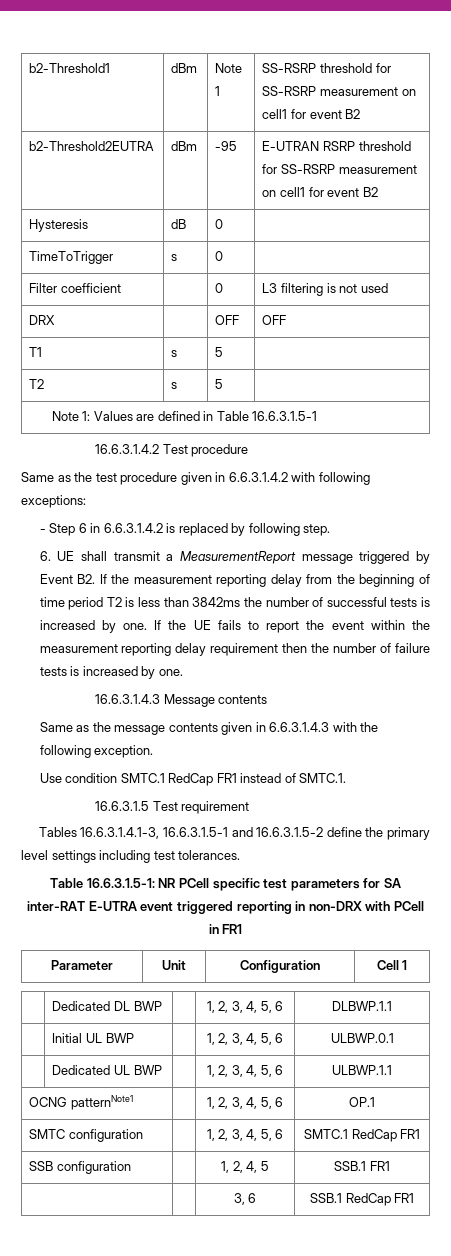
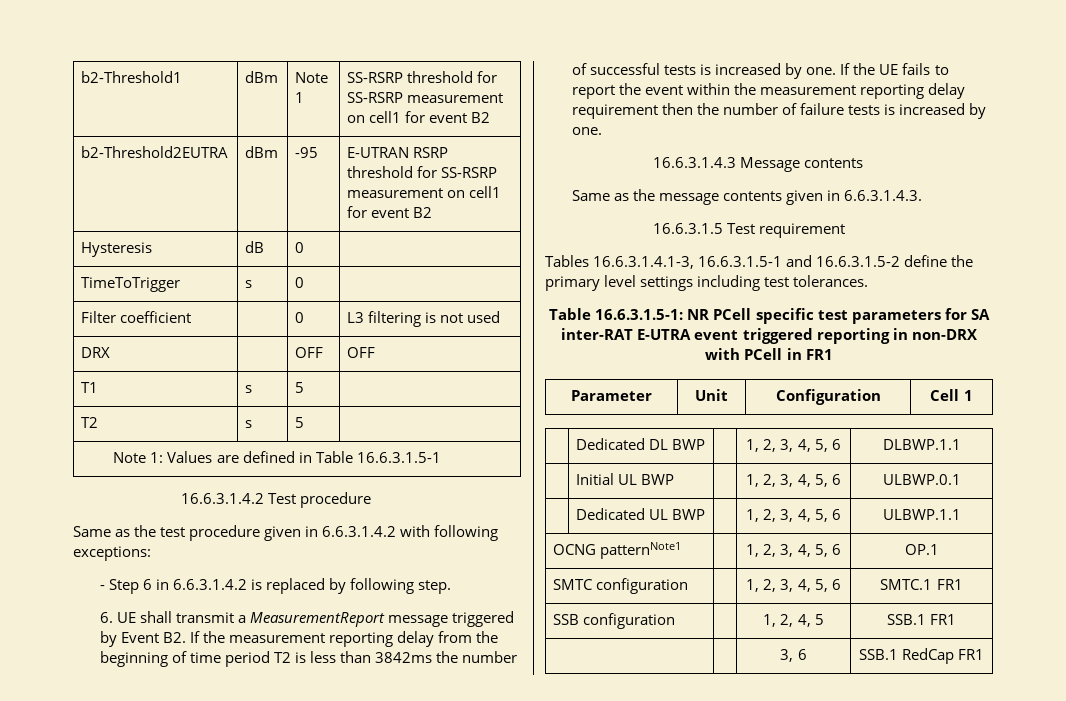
[269,722,379,732] [39,745,154,758] [39,773,347,786] 6.6.3.1.4.3 with the following exception. // Use condition SMTC.1 RedCap FR1 instead of SMTC.1. -> [844,190,923,201] 6.6.3.1.4.3.
[351,1129,397,1142] RedCap -> (933, 584) none

